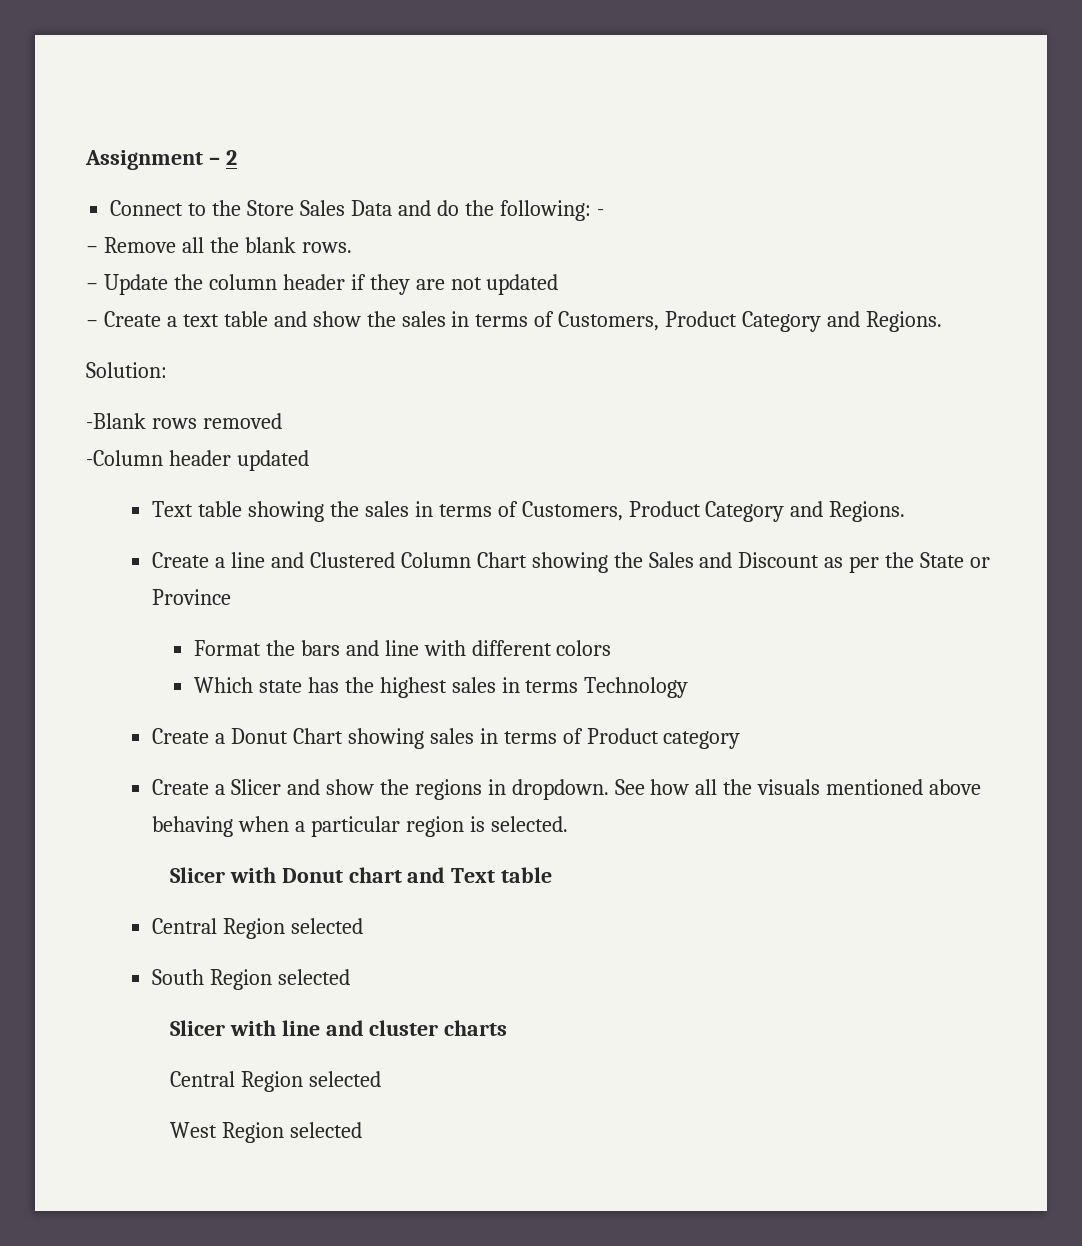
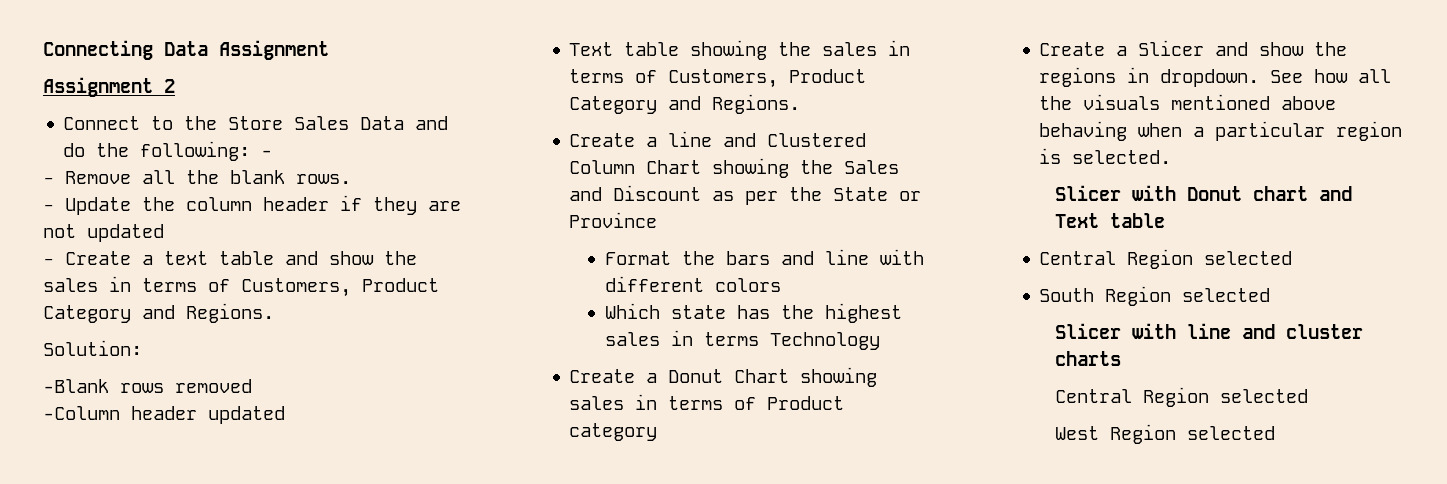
[85,150,220,170] Assignment – -> [43,40,329,60] [43,77,153,97] Connecting Data Assignment // Assignment

